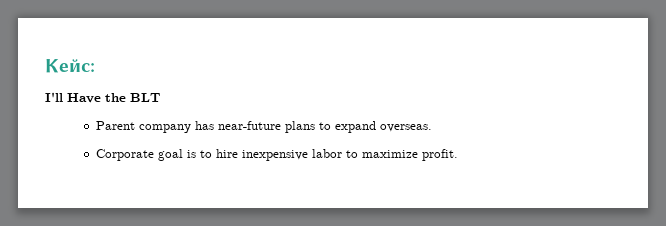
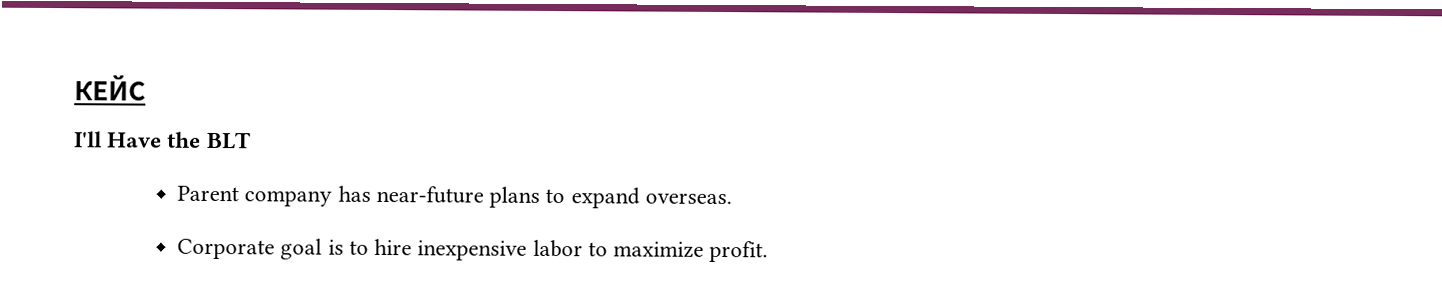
[45,59,95,73] Кейс: -> [74,75,146,101] КЕЙС

